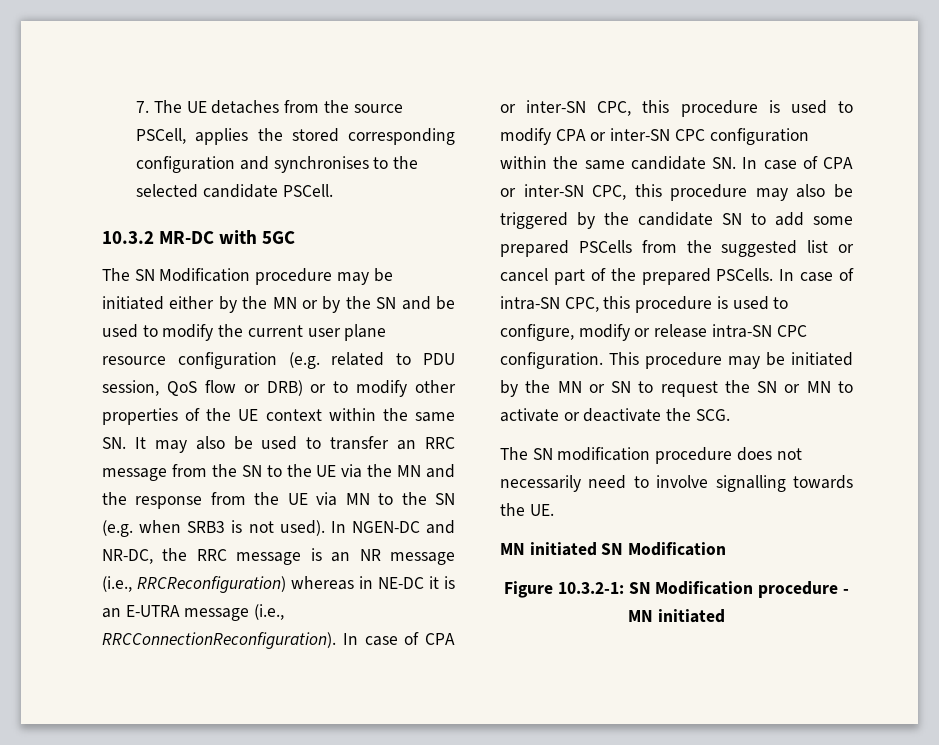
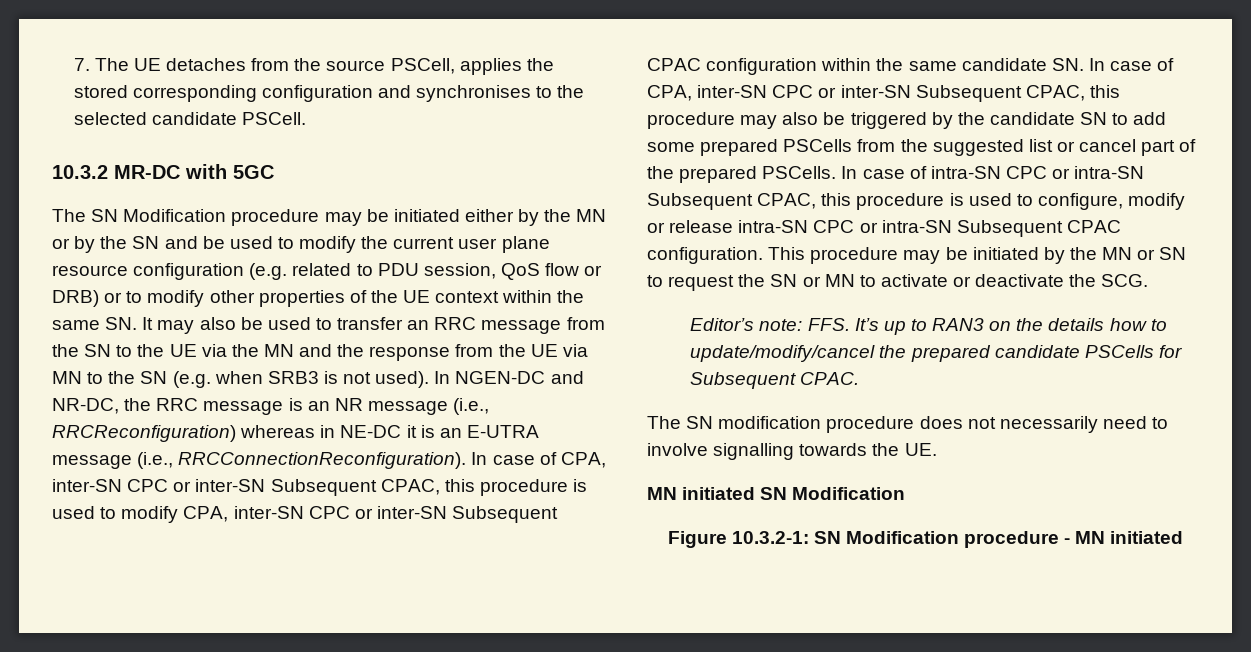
[425,633,455,645] [500,100,632,116] CPA or inter-SN CPC, -> [560,452,606,468] [52,479,440,496] CPA, inter-SN CPC or inter-SN Subsequent CPAC,
[555,128,705,141] CPA or inter-SN CPC -> [183,506,559,523] [647,58,701,71] CPA, inter-SN CPC or inter-SN Subsequent CPAC
[823,157,853,169] [500,184,627,200] CPA or inter-SN CPC, -> [647,85,1085,102] CPA, inter-SN CPC or inter-SN Subsequent CPAC,
[564,297,599,312] CPC, -> [1005,166,1145,179] [647,193,817,210] CPC or intra-SN Subsequent CPAC,
(807, 331) none -> [859,220,1121,237] or intra-SN Subsequent CPAC
(730, 415) none -> [690,318,1167,335] [690,345,1182,362] [690,372,860,389] // Editor’s note: FFS. It’s up to RAN3 on the details how to update/modify/cancel the prepared candidate PSCells for Subsequent CPAC.

